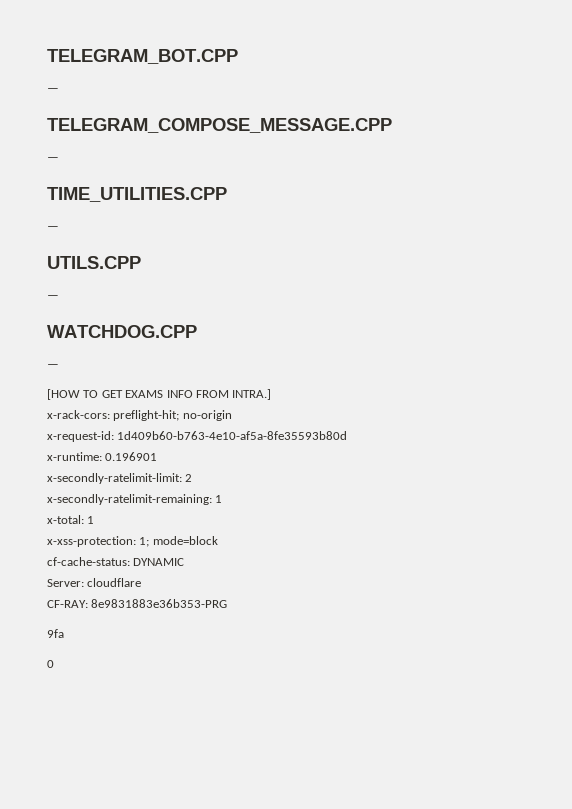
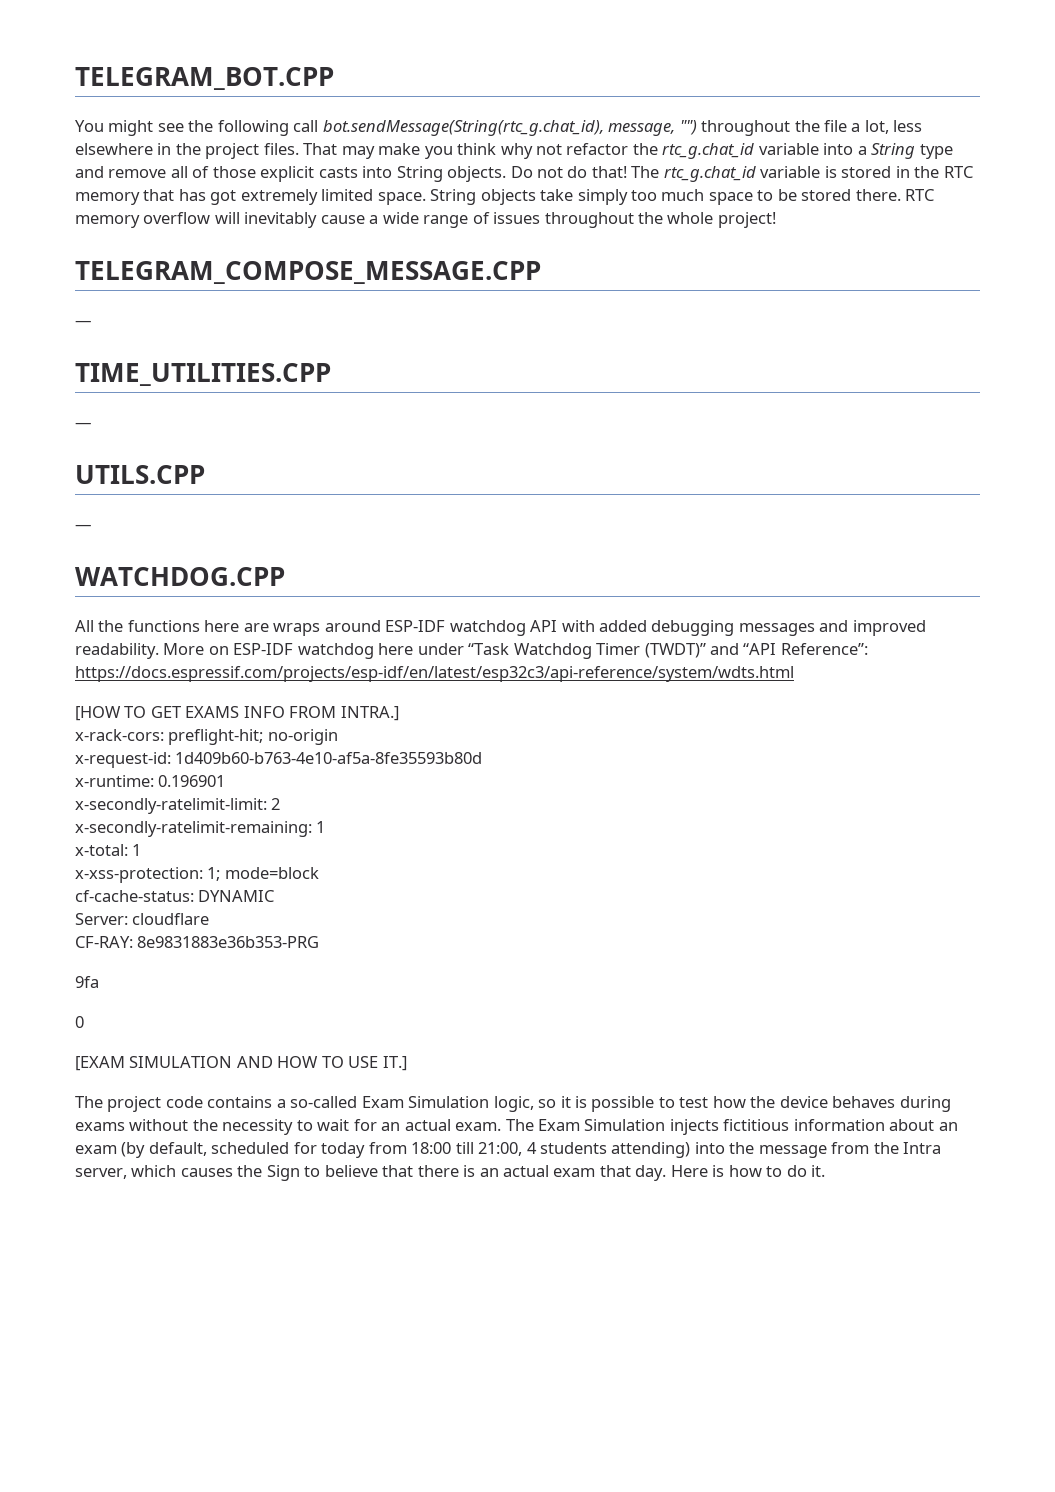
[47,88,59,92] — -> [75,120,923,136] [75,143,953,159] [75,166,973,182] [75,189,935,205] [75,212,776,228] You might see the following call bot.sendMessage(String(rtc_g.chat_id), message, "") throughout the file a lot, less elsewhere in the project files. That may make you think why not refactor the rtc_g.chat_id variable into a String type and remove all of those explicit casts into String objects. Do not do that! The rtc_g.chat_id variable is stored in the RTC memory that has got extremely limited space. String objects take simply too much space to be stored there. RTC memory overflow will inevitably cause a wide range of issues throughout the whole project!
[47,364,59,368] — -> [75,620,926,636] [75,643,868,659] [75,666,794,682] All the functions here are wraps around ESP-IDF watchdog API with added debugging messages and improved readability. More on ESP-IDF watchdog here under “Task Watchdog Timer (TWDT)” and “API Reference”: https://docs.espressif.com/projects/esp-idf/en/latest/esp32c3/api-reference/system/wdts.html
(54, 664) none -> [75,1056,407,1071] [75,1096,951,1112] [75,1119,958,1135] [75,1142,942,1158] [75,1165,826,1181] // [EXAM SIMULATION AND HOW TO USE IT.] // The project code contains a so-called Exam Simulation logic, so it is possible to test how the device behaves during exams without the necessity to wait for an actual exam. The Exam Simulation injects fictitious information about an exam (by default, scheduled for today from 18:00 till 21:00, 4 students attending) into the message from the Intra server, which causes the Sign to believe that there is an actual exam that day. Here is how to do it.

